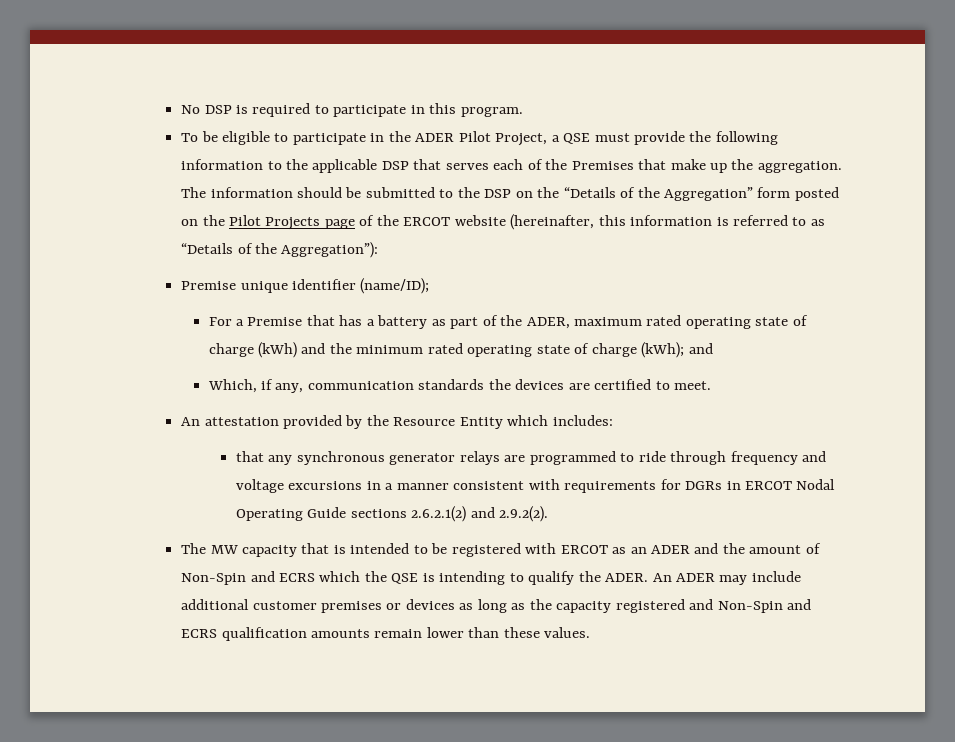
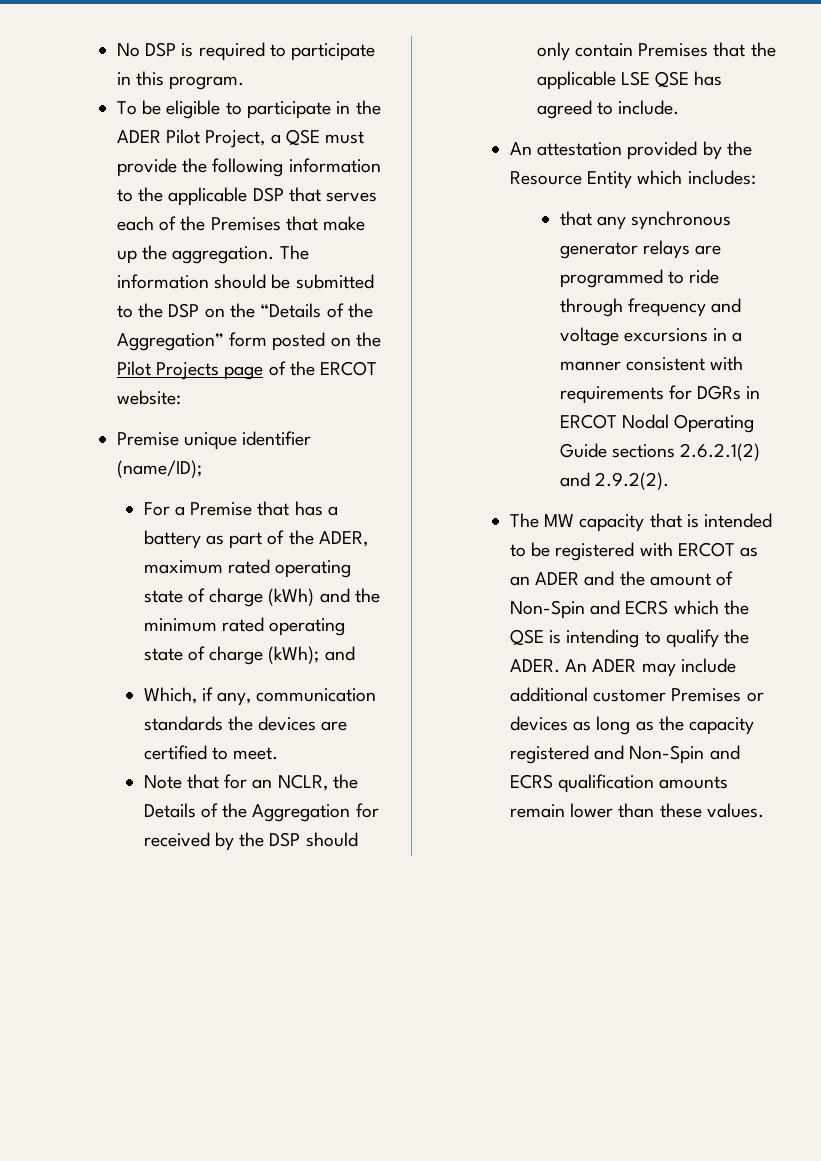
[454,214,825,230] [181,242,379,258] website (hereinafter, this information is referred to as “Details of the Aggregation”): -> [116,390,181,405] website:
(712, 385) none -> [143,774,358,791] [143,803,379,822] [143,832,358,851] [536,42,776,61] [536,71,723,90] [536,100,680,119] // Note that for an NCLR, the Details of the Aggregation for received by the DSP should only contain Premises that the applicable LSE QSE has agreed to include.
[320,601,382,613] premises -> [671,688,742,702] Premises

